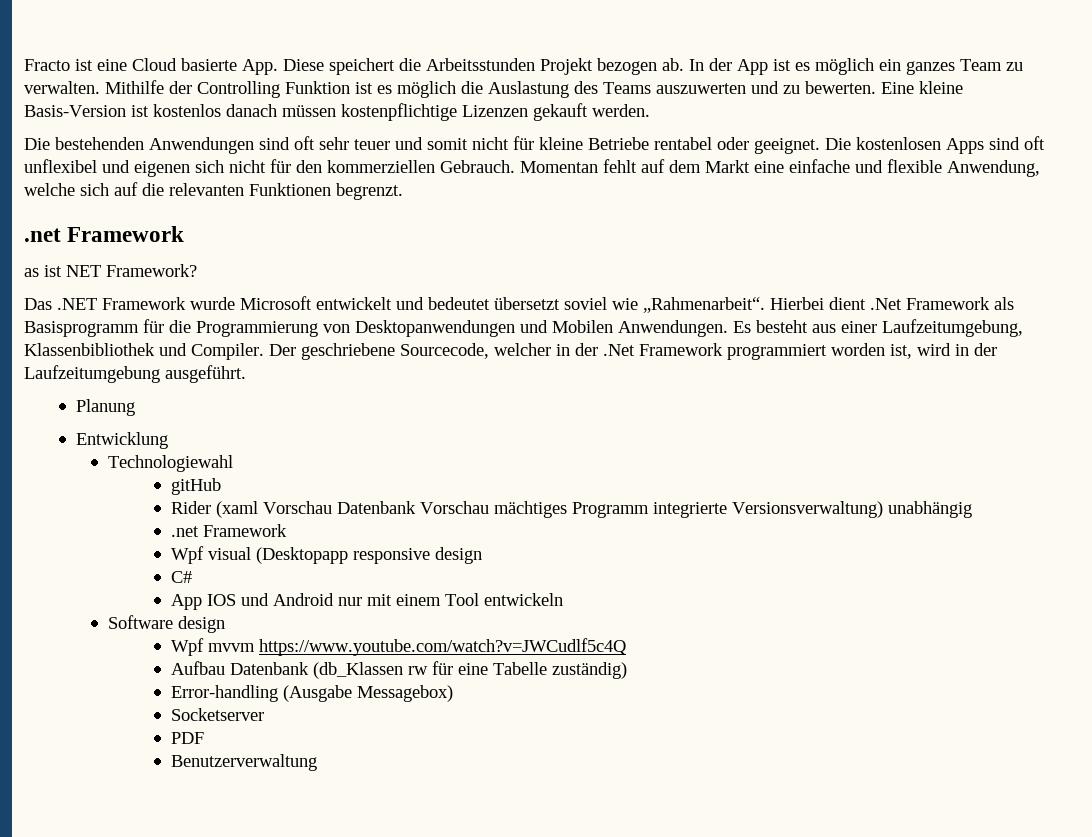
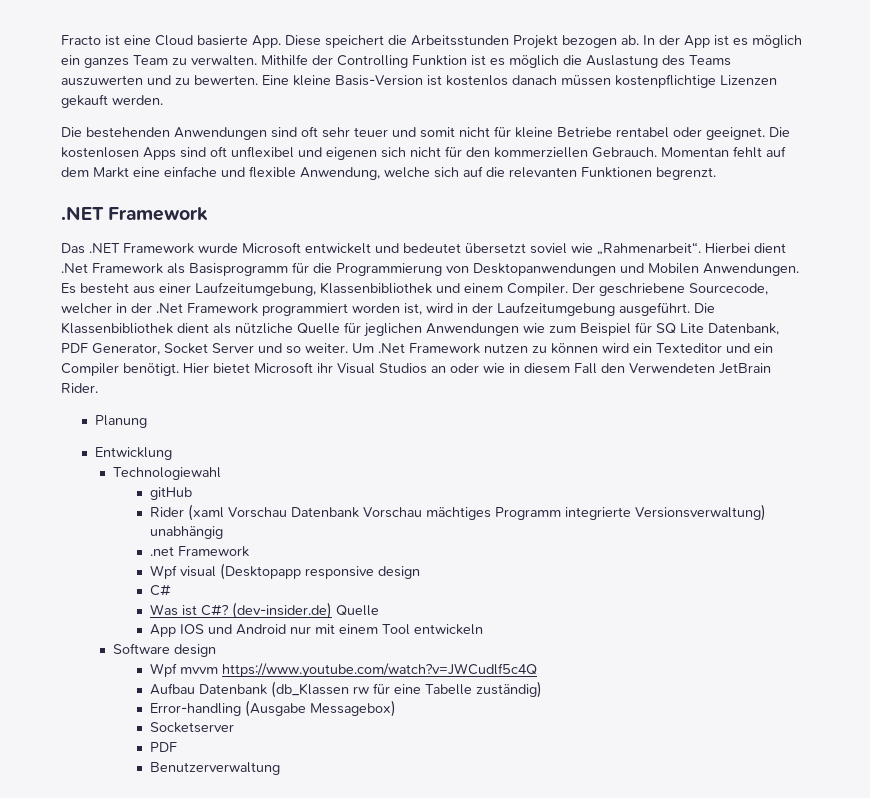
[24,226,185,242] [24,264,197,277] .net Framework // as ist NET Framework? -> [61,206,209,221] .NET Framework
(187, 349) none -> [464,283,503,293] einem
(246, 374) none -> [694,303,715,313] [61,322,779,337] [61,343,773,355] [61,362,771,376] [61,383,98,393] Die Klassenbibliothek dient als nützliche Quelle für jeglichen Anwendungen wie zum Beispiel für SQ Lite Datenbank, PDF Generator, Socket Server und so weiter. Um .Net Framework nutzen zu können wird ein Texteditor und ein Compiler benötigt. Hier bietet Microsoft ihr Visual Studios an oder wie in diesem Fall den Verwendeten JetBrain Rider.
(192, 577) none -> [149,602,379,619] // Was ist C#? (dev-insider.de) Quelle

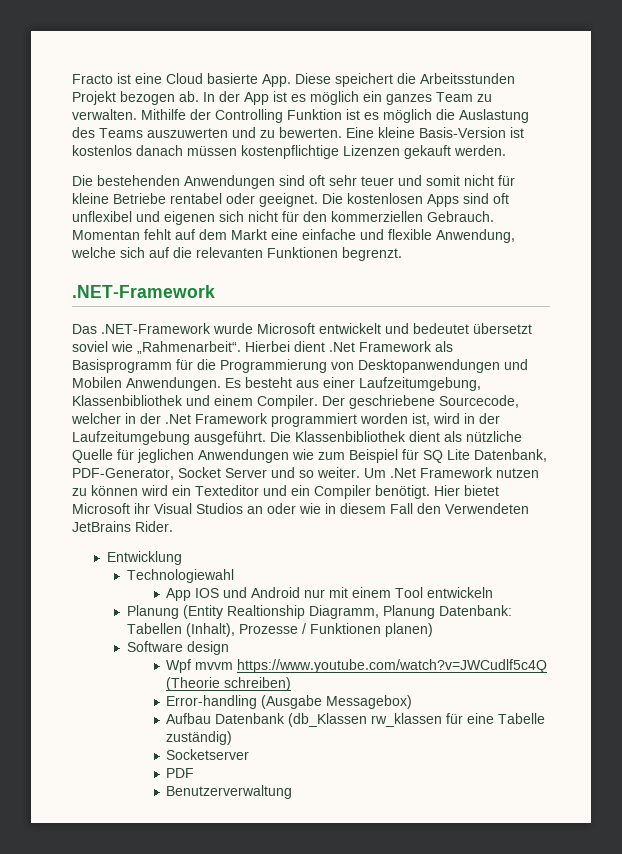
[61,206,209,221] .NET Framework -> [72,285,215,298] .NET-Framework
[89,243,194,254] .NET Framework -> [101,323,211,334] .NET-Framework
[61,343,160,355] PDF Generator, -> [72,468,174,480] PDF-Generator,
[719,363,771,374] JetBrain -> [72,521,131,532] JetBrains
[95,415,148,428] // Planung -> (173, 526) none
[149,487,192,500] [149,504,766,521] [149,526,223,539] [149,546,249,557] [149,563,420,580] [149,584,171,596] [149,602,379,619] // gitHub // Rider (xaml Vorschau Datenbank Vorschau mächtiges Programm integrierte Versionsverwaltung) unabhängig // .net Framework // Wpf visual (Desktopapp responsive design // C# // Was ist C#? (dev-insider.de) Quelle -> (234, 576) none
(483, 629) none -> [126,605,512,619] [126,623,433,637] // Planung (Entity Realtionship Diagramm, Planung Datenbank: Tabellen (Inhalt), Prozesse / Funktionen planen)
(537, 670) none -> [166,677,292,691] [166,695,413,709] (Theorie schreiben) // Error-handling (Ausgabe Messagebox)
[352,686,369,694] rw -> [371,713,443,727] rw_klassen
[149,700,396,717] // Error-handling (Ausgabe Messagebox) -> (233, 738) none

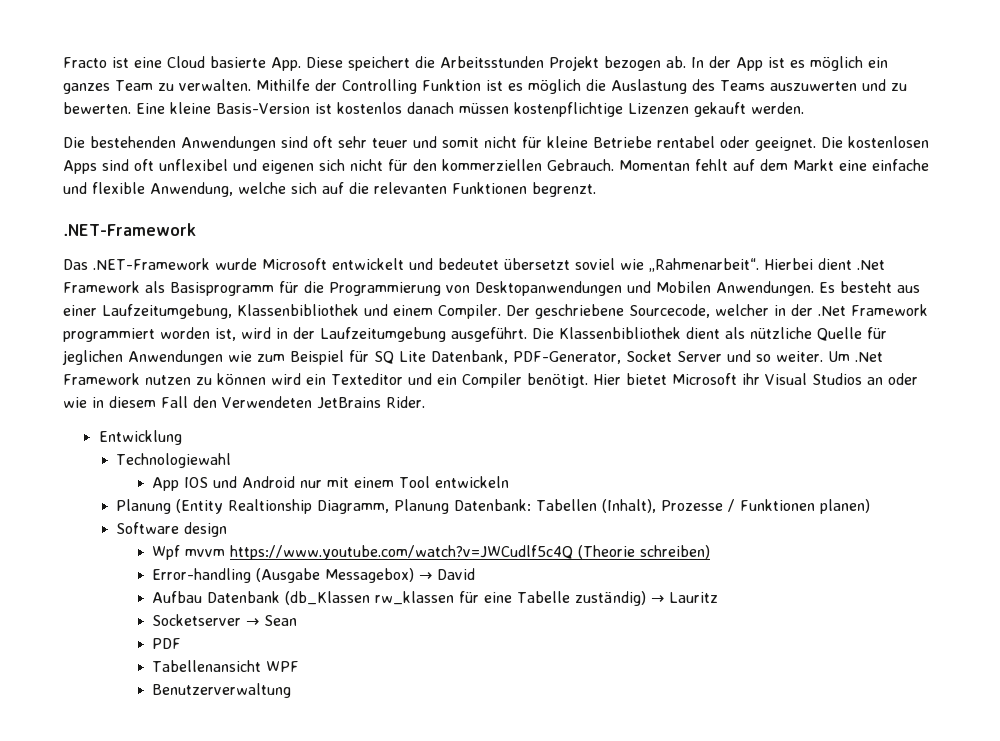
(413, 702) none -> [419,568,476,580] → David
(233, 738) none -> [651,592,719,603] → Lauritz
(250, 754) none -> [246,615,298,626] → Sean
(195, 773) none -> [152,660,300,672] // Tabellenansicht WPF

